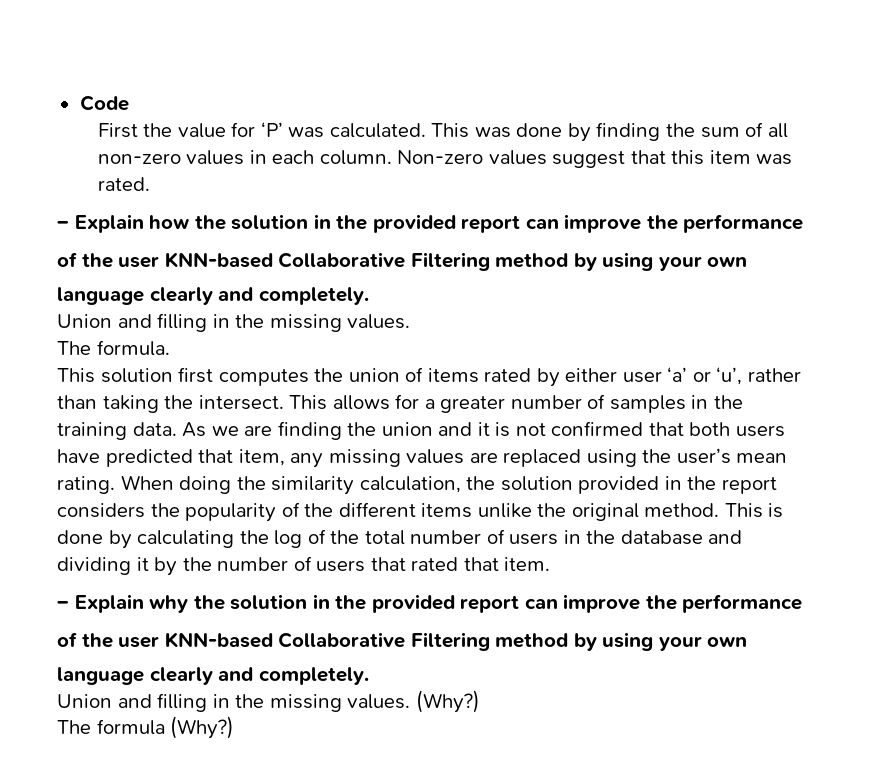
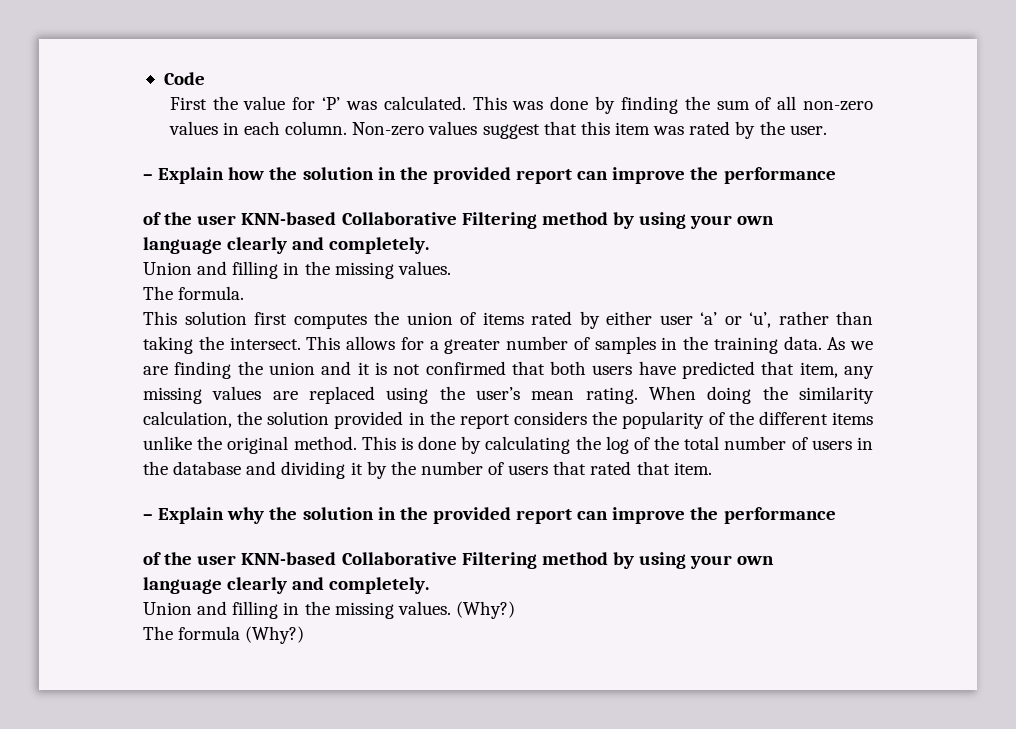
[97,177,150,191] rated. -> [689,121,827,139] rated by the user.

